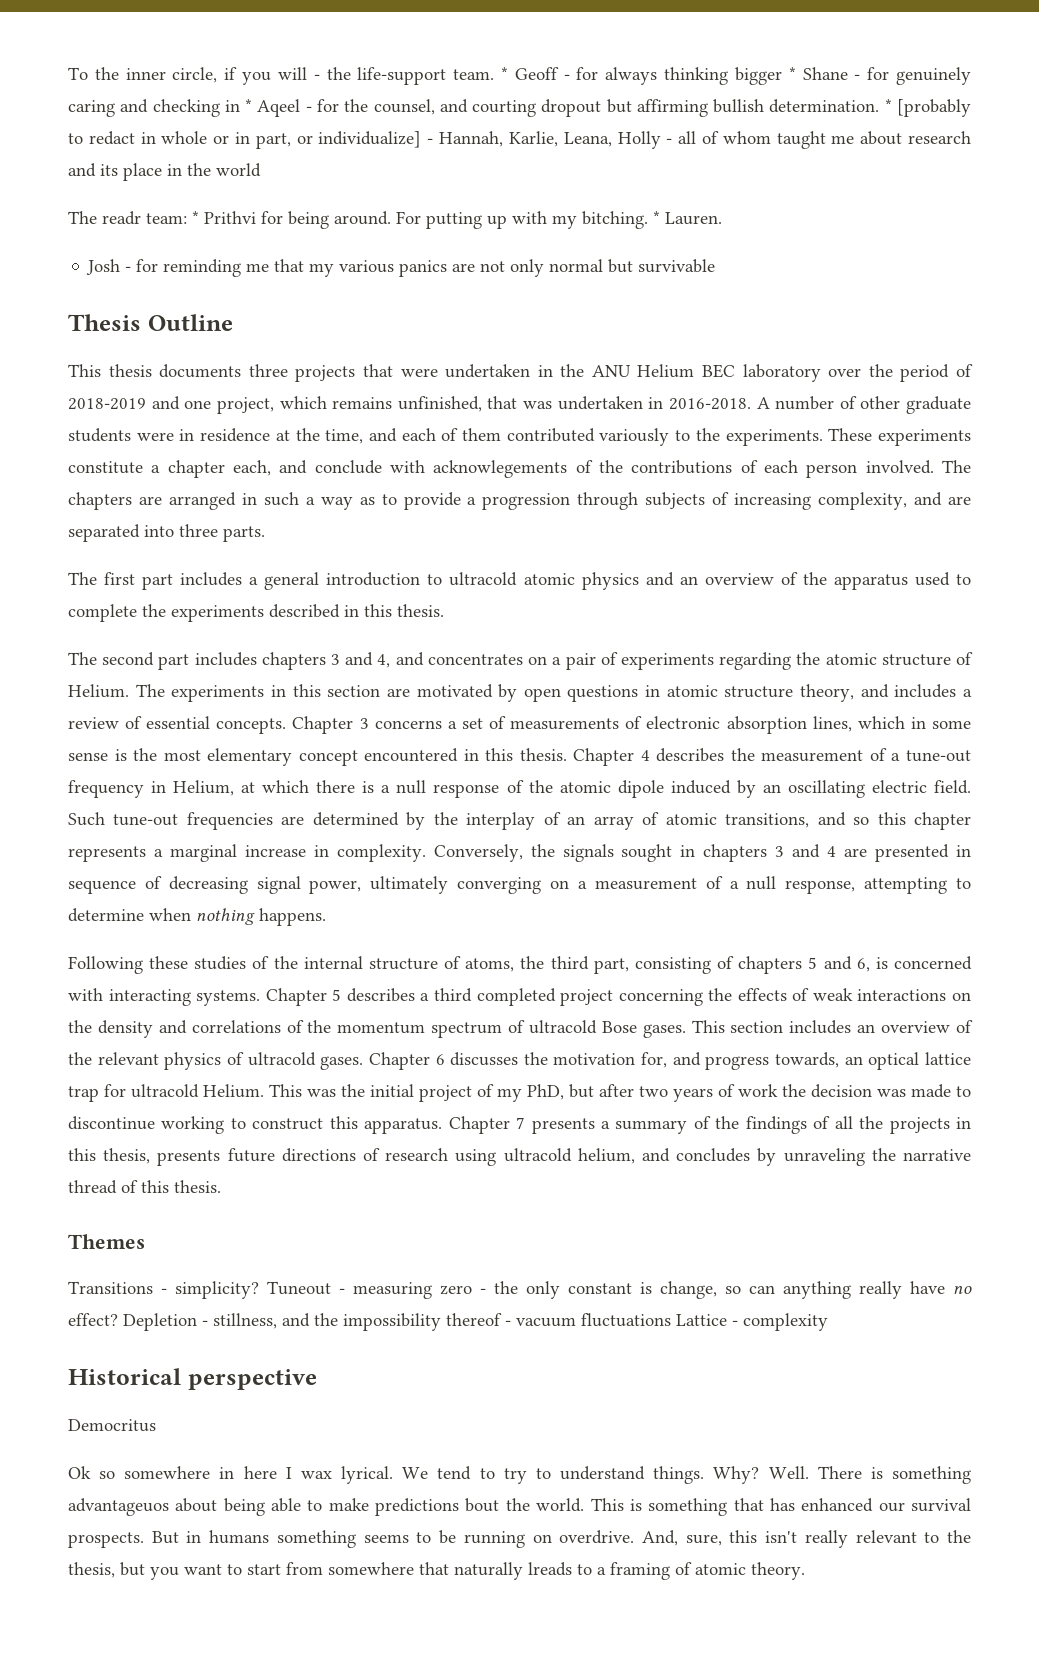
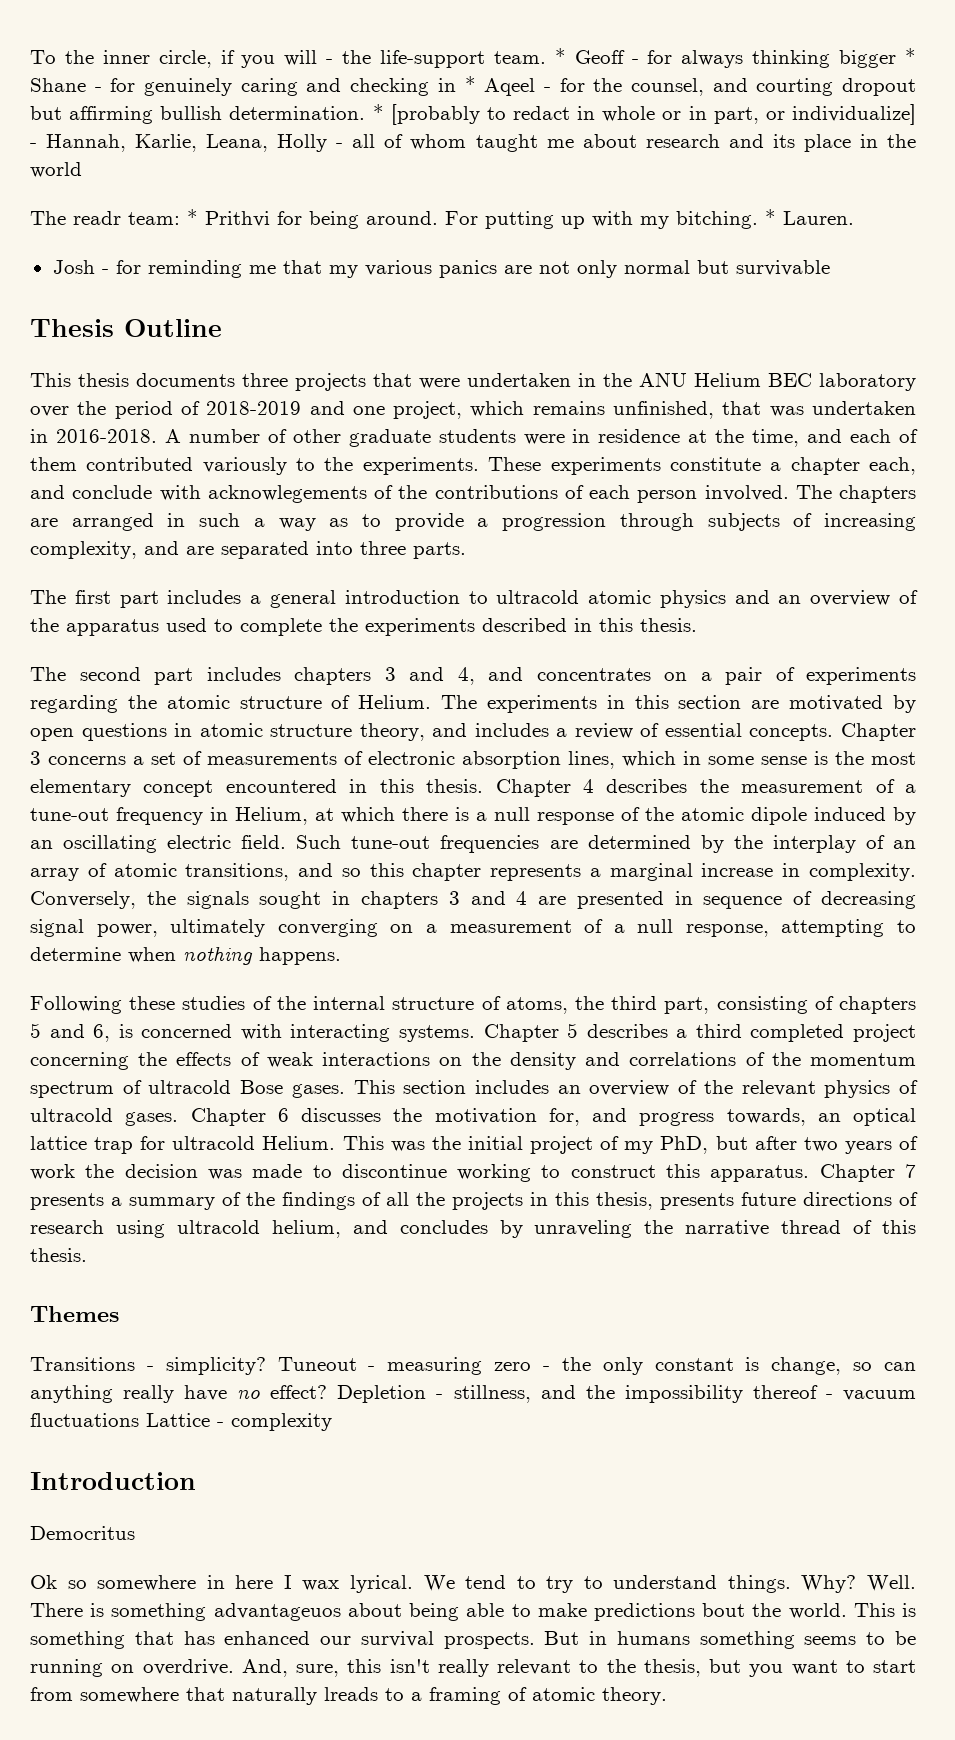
[68,1368,317,1390] Historical perspective -> [30,1472,196,1490] Introduction

